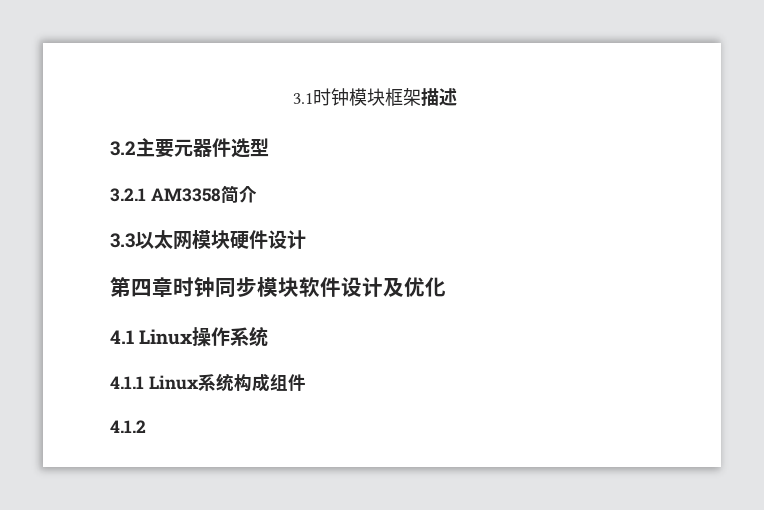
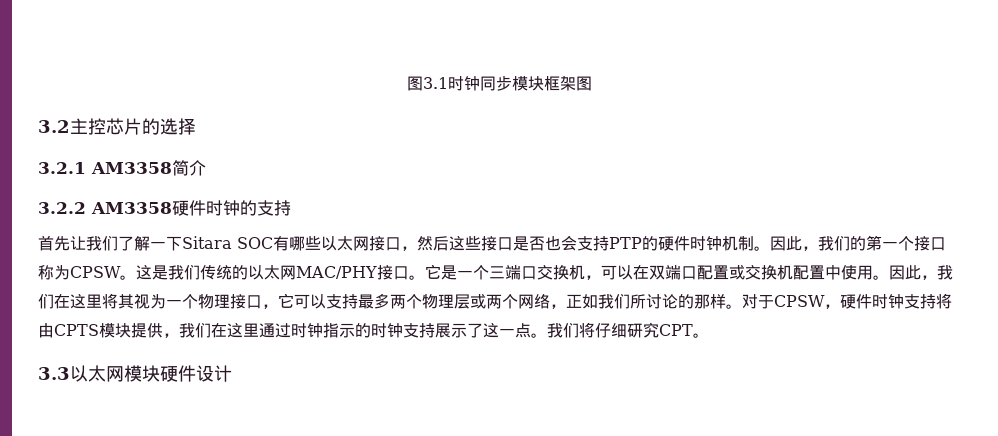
(292, 98) none -> [406,76,423,91] 图
(349, 97) none -> [479,76,512,91] 同步
[420,88,457,106] 描述 -> [575,76,592,91] 图
[155,138,269,158] 要元器件选型 -> [88,118,196,135] 控芯片的选择
(257, 194) none -> [38,200,291,216] [38,235,946,251] [38,264,953,280] [38,293,952,309] [38,322,709,338] // 3.2.2 AM3358硬件时钟的支持 // 首先让我们了解一下Sitara SOC有哪些以太网接口，然后这些接口是否也会支持PTP的硬件时钟机制。因此，我们的第一个接口称为CPSW。这是我们传统的以太网MAC/PHY接口。它是一个三端口交换机，可以在双端口配置或交换机配置中使用。因此，我们在这里将其视为一个物理接口，它可以支持最多两个物理层或两个网络，正如我们所讨论的那样。对于CPSW，硬件时钟支持将由CPTS模块提供，我们在这里通过时钟指示的时钟支持展示了这一点。我们将仔细研究CPT。
[110,277,446,298] [110,326,269,347] [110,373,306,392] [110,420,146,433] // 第四章时钟同步模块软件设计及优化 // 4.1 Linux操作系统 // 4.1.1 Linux系统构成组件 // 4.1.2 -> (232, 373) none

